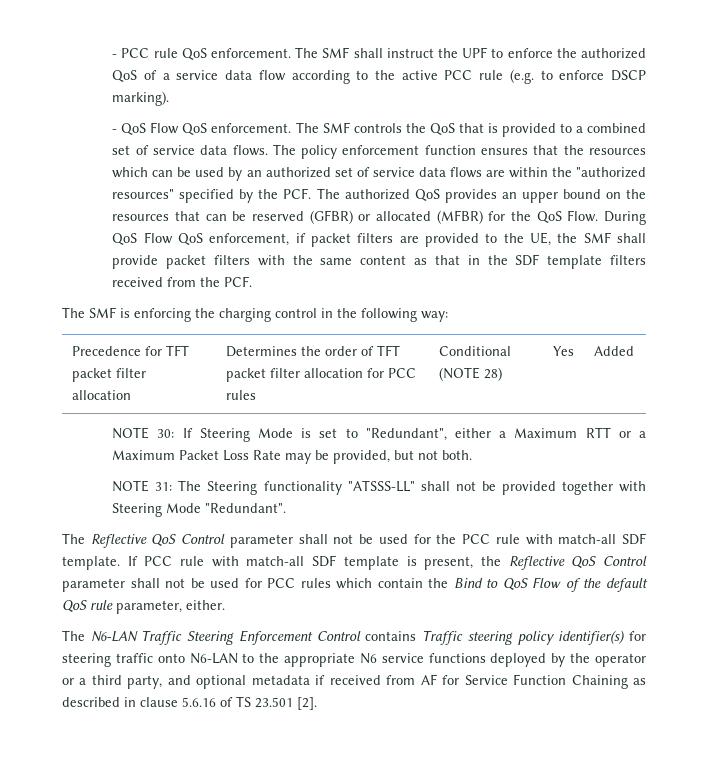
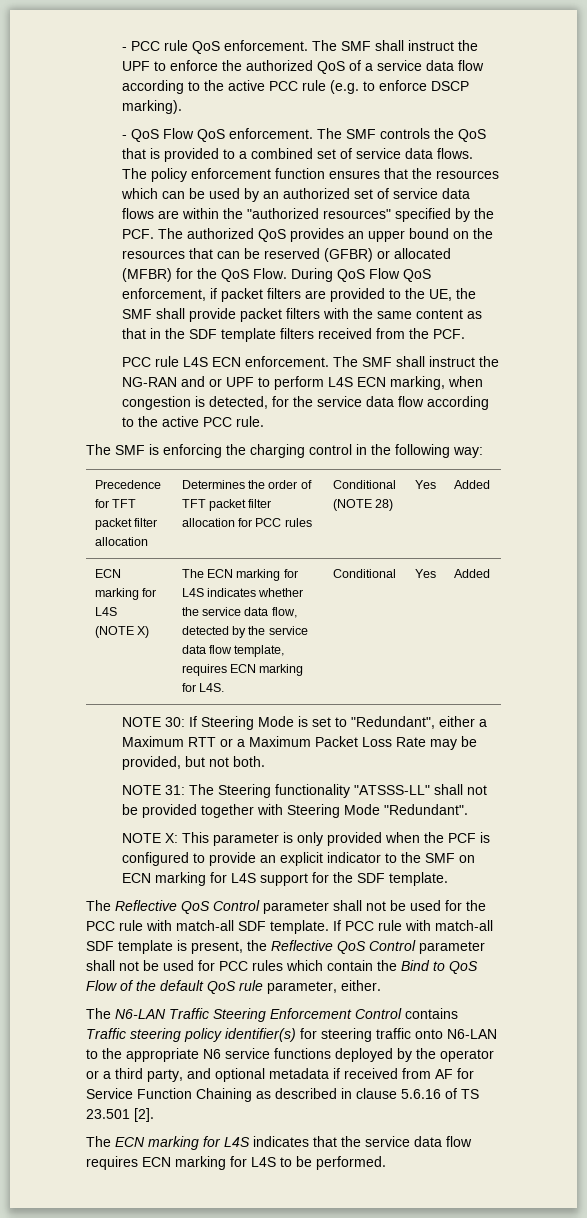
(253, 281) none -> [122,356,500,367] [122,376,484,390] [122,396,490,410] [122,416,265,427] // PCC rule L4S ECN enforcement. The SMF shall instruct the NG-RAN and or UPF to perform L4S ECN marking, when congestion is detected, for the service data flow according to the active PCC rule.
(634, 351) none -> [94,569,121,578] [94,588,157,600] [94,607,117,616] [94,626,150,638] [181,569,298,581] [181,588,304,597] [181,607,297,618] [181,626,308,638] [181,645,285,657] [181,664,304,676] [181,683,225,692] [332,569,396,578] [414,569,436,578] [453,569,490,578] // ECN marking for L4S // (NOTE X) | The ECN marking for L4S indicates whether the service data flow, detected by the service data flow template, requires ECN marking for L4S. | Conditional | Yes | Added
(287, 508) none -> [122,832,491,846] [122,852,476,866] [122,872,449,886] // NOTE X: This parameter is only provided when the PCF is configured to provide an explicit indicator to the SMF on ECN marking for L4S support for the SDF template.
(317, 703) none -> [86,1136,472,1150] [86,1156,386,1170] // The ECN marking for L4S indicates that the service data flow requires ECN marking for L4S to be performed.

